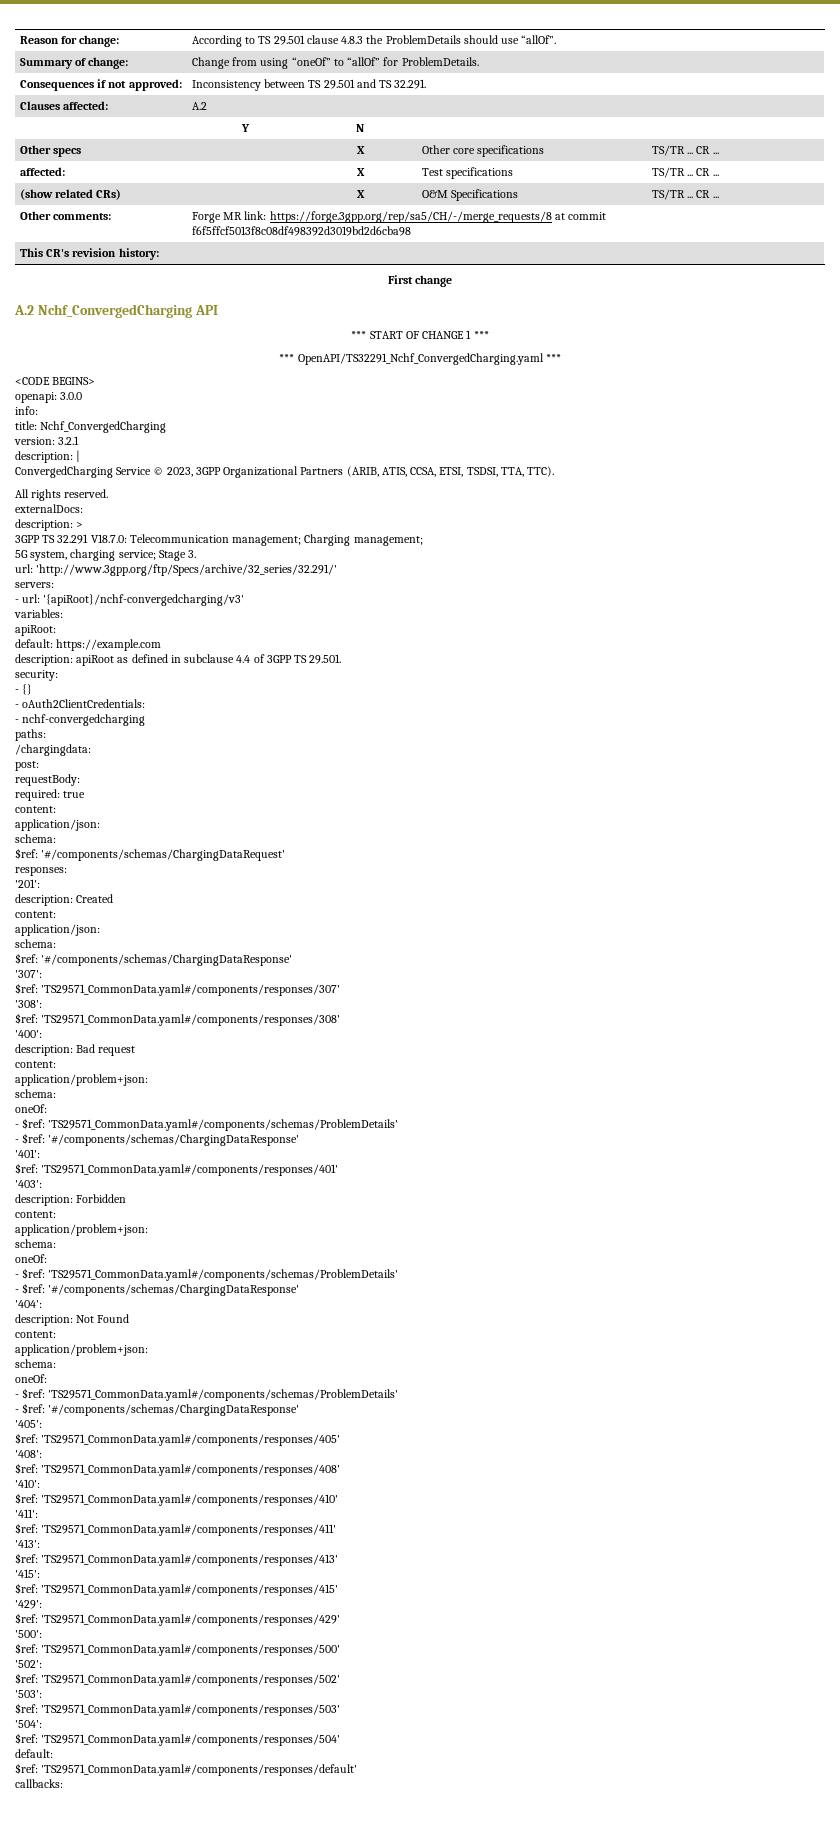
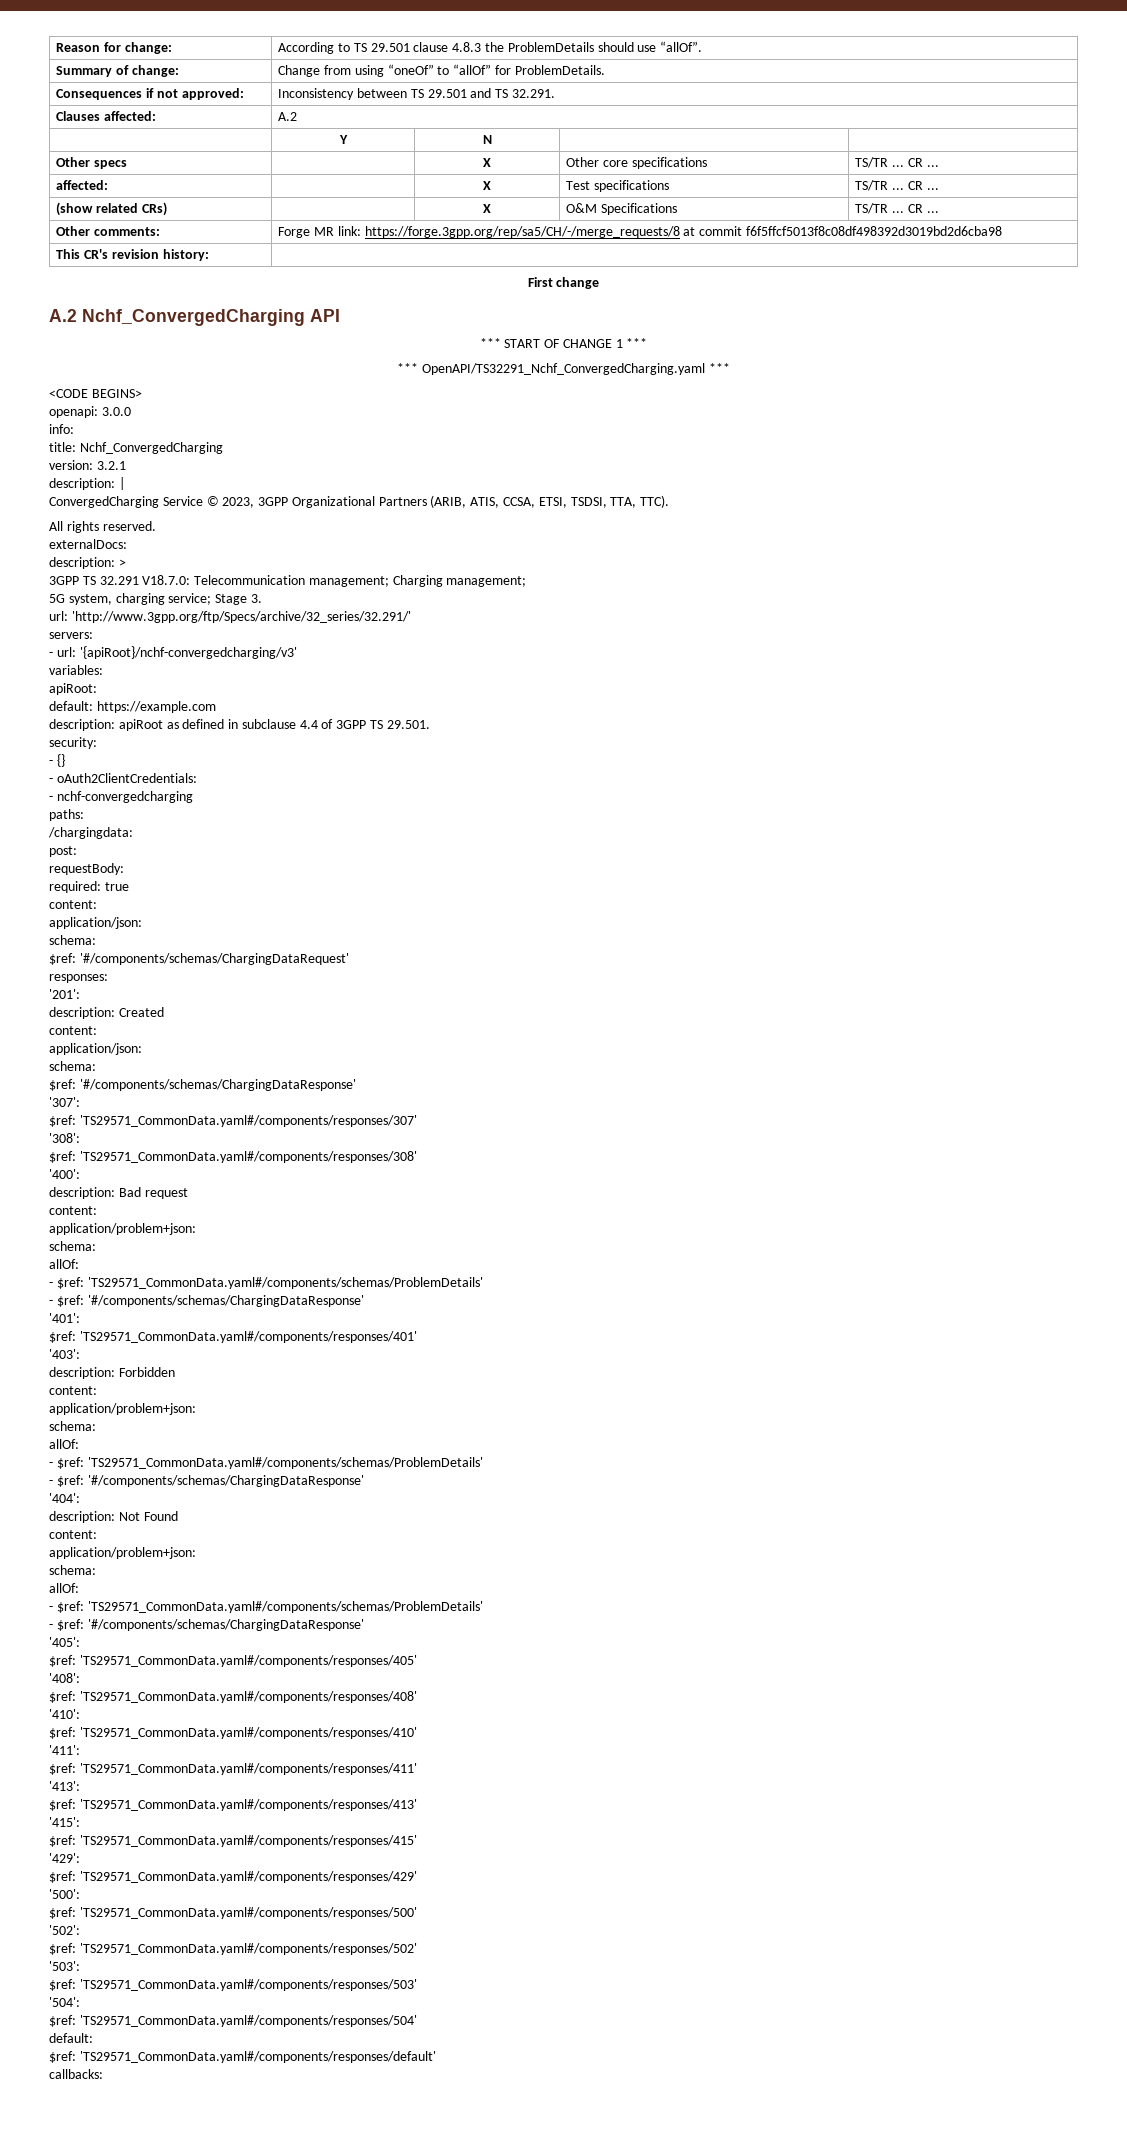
[15,1104,47,1113] oneOf: -> [49,1259,79,1269] allOf:
[15,1254,47,1263] oneOf: -> [49,1439,79,1449] allOf:
[15,1374,47,1383] oneOf: -> [49,1583,79,1593] allOf:

